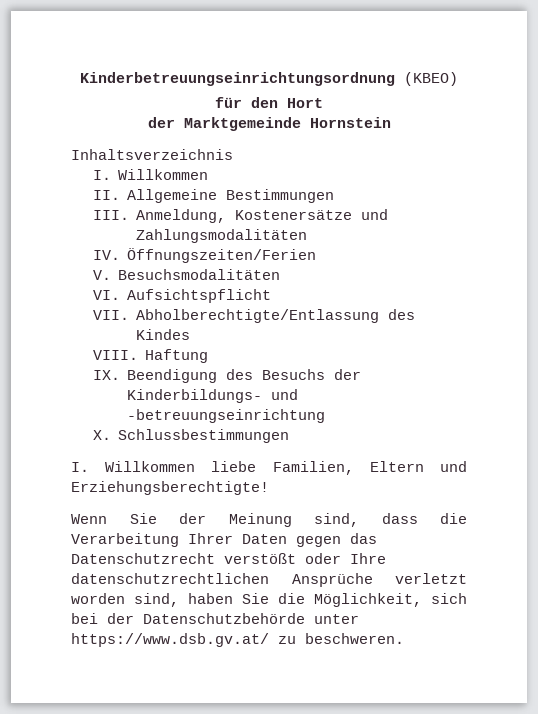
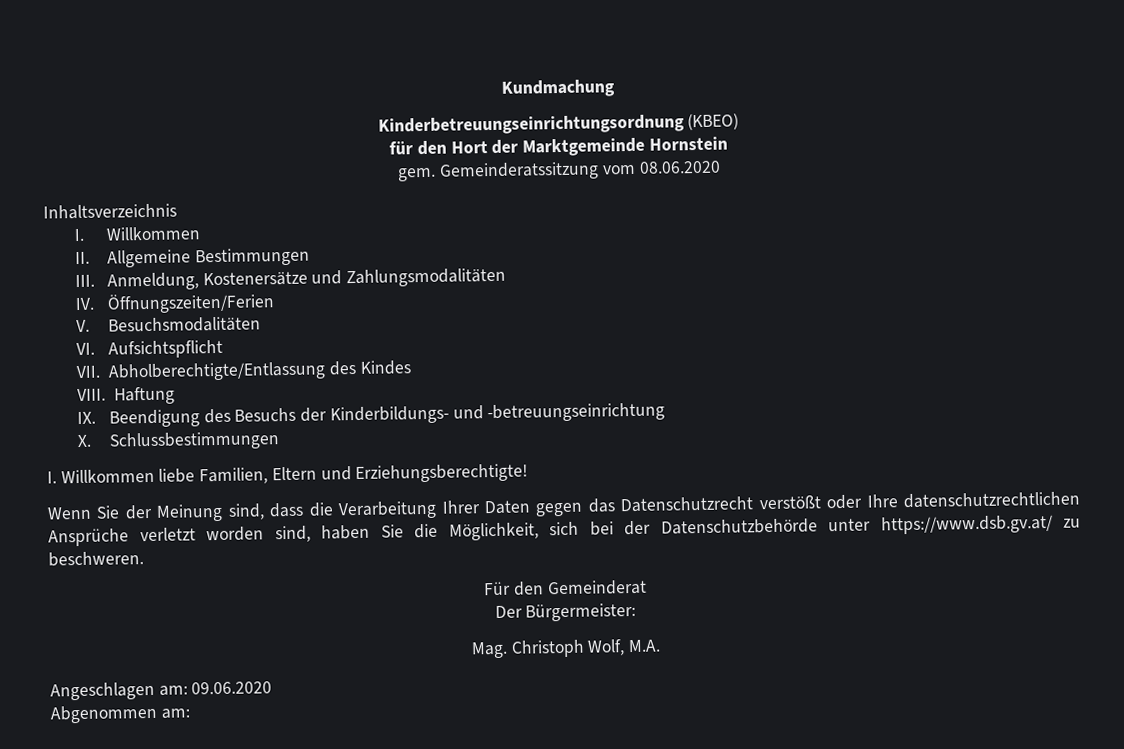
(80, 79) none -> [501,79,615,98] Kundmachung //
(323, 103) // -> (488, 147) none
(391, 122) none -> [397,160,721,182] // gem. Gemeinderatssitzung vom 08.06.2020
(404, 638) none -> [483,579,647,596] [494,602,637,622] [470,639,662,659] [50,681,273,701] [50,704,190,724] // Für den Gemeinderat // Der Bürgermeister: // Mag. Christoph Wolf, M.A. // Angeschlagen am: 09.06.2020 // Abgenommen am:

